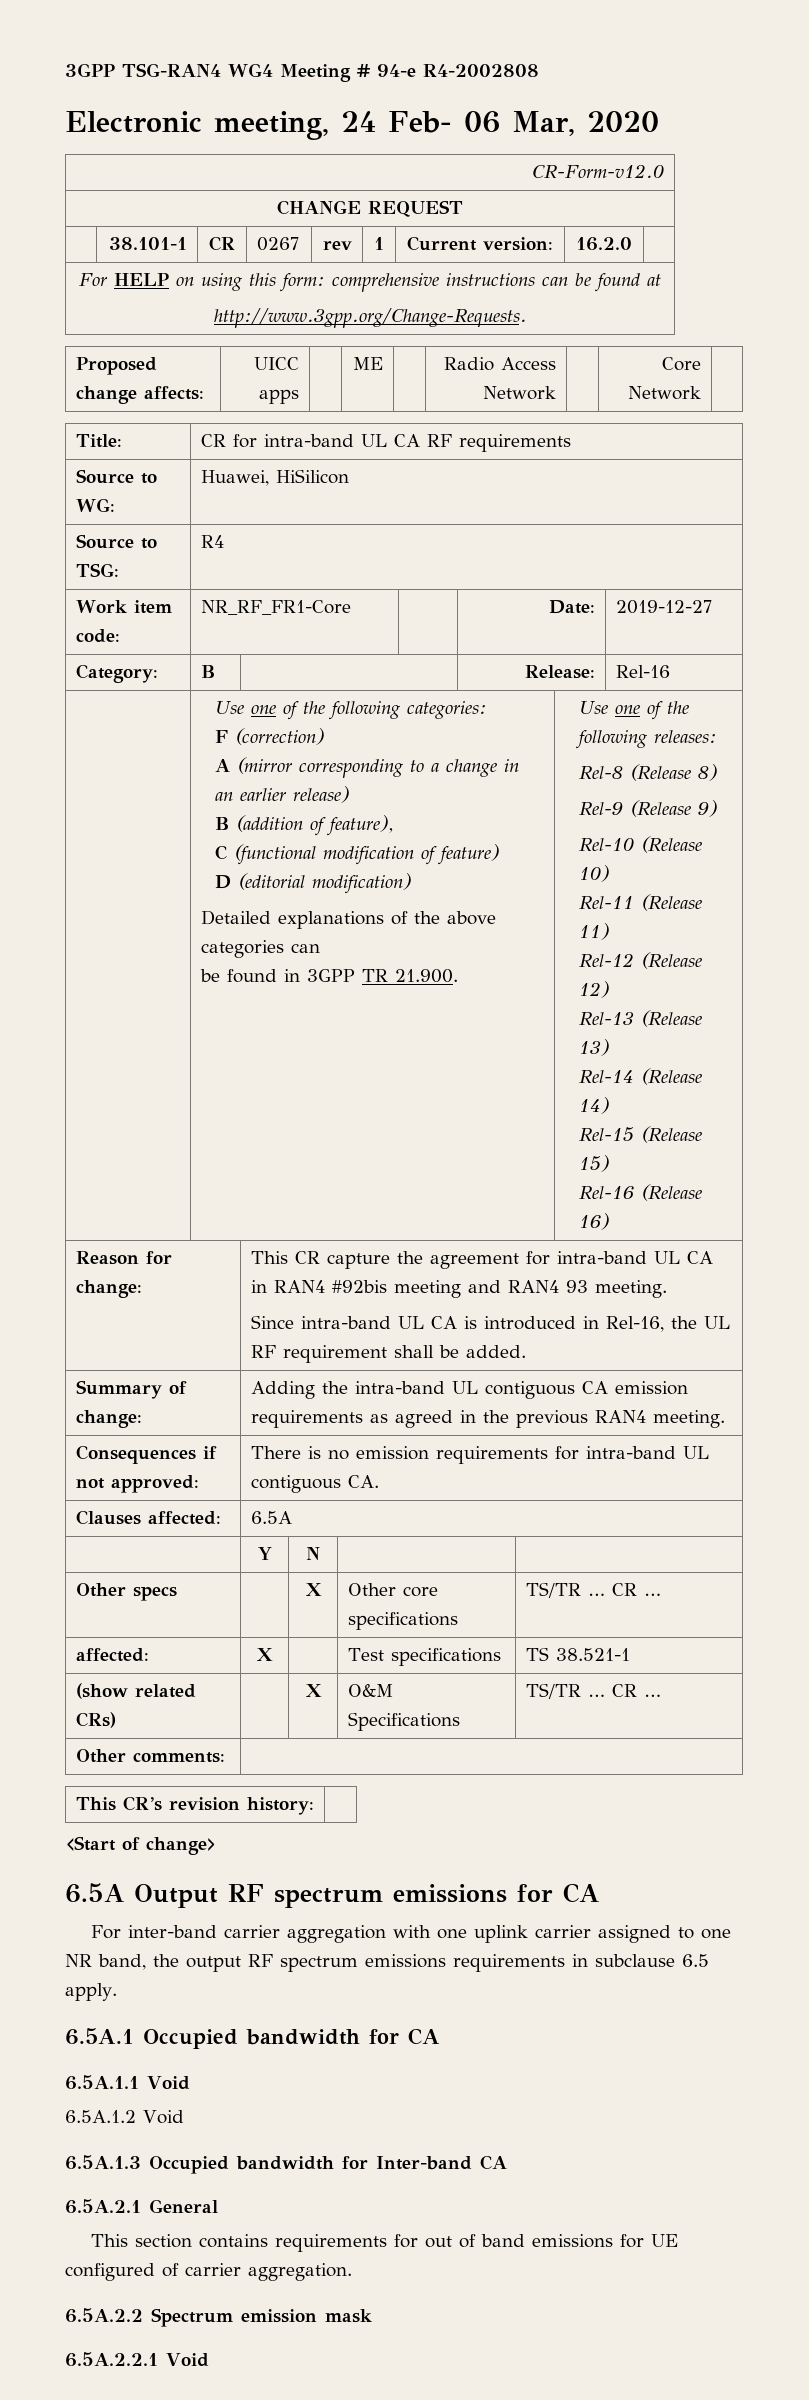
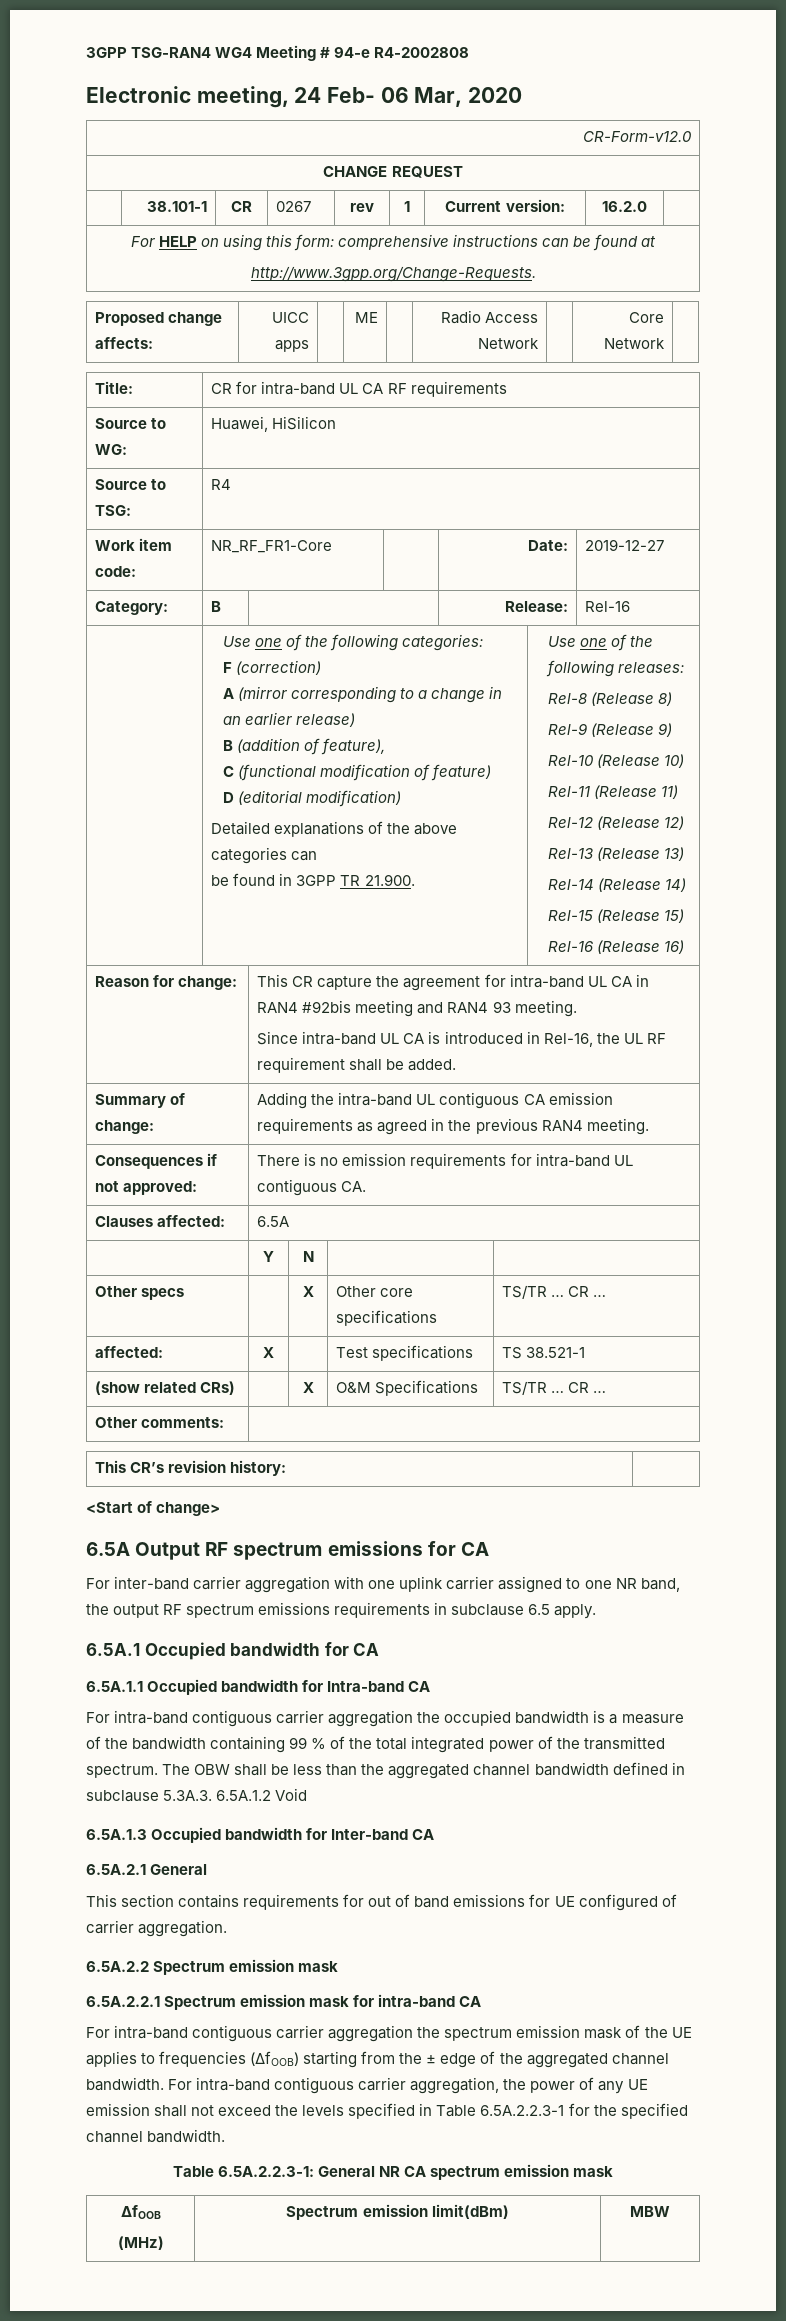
[147,2076,190,2090] Void // -> [147,1679,431,1695] [86,1710,684,1727] [86,1736,665,1753] [86,1762,685,1779] [86,1790,213,1802] Occupied bandwidth for Intra-band CA // For intra-band contiguous carrier aggregation the occupied bandwidth is a measure of the bandwidth containing 99 % of the total integrated power of the transmitted spectrum. The OBW shall be less than the aggregated channel bandwidth defined in subclause 5.3A.3.
[166,2353,209,2367] Void -> [164,1994,482,2010] [86,2025,692,2042] [86,2051,669,2068] [86,2077,648,2094] [86,2103,688,2119] [86,2129,226,2143] [172,2164,614,2180] [120,2205,161,2219] [117,2236,164,2250] [286,2204,509,2220] [630,2206,670,2217] Spectrum emission mask for intra-band CA // For intra-band contiguous carrier aggregation the spectrum emission mask of the UE applies to frequencies (ΔfOOB) starting from the ± edge of the aggregated channel bandwidth. For intra-band contiguous carrier aggregation, the power of any UE emission shall not exceed the levels specified in Table 6.5A.2.2.3-1 for the specified channel bandwidth. // Table 6.5A.2.2.3-1: General NR CA spectrum emission mask // ΔfOOB // (MHz) | Spectrum emission limit(dBm) | MBW

